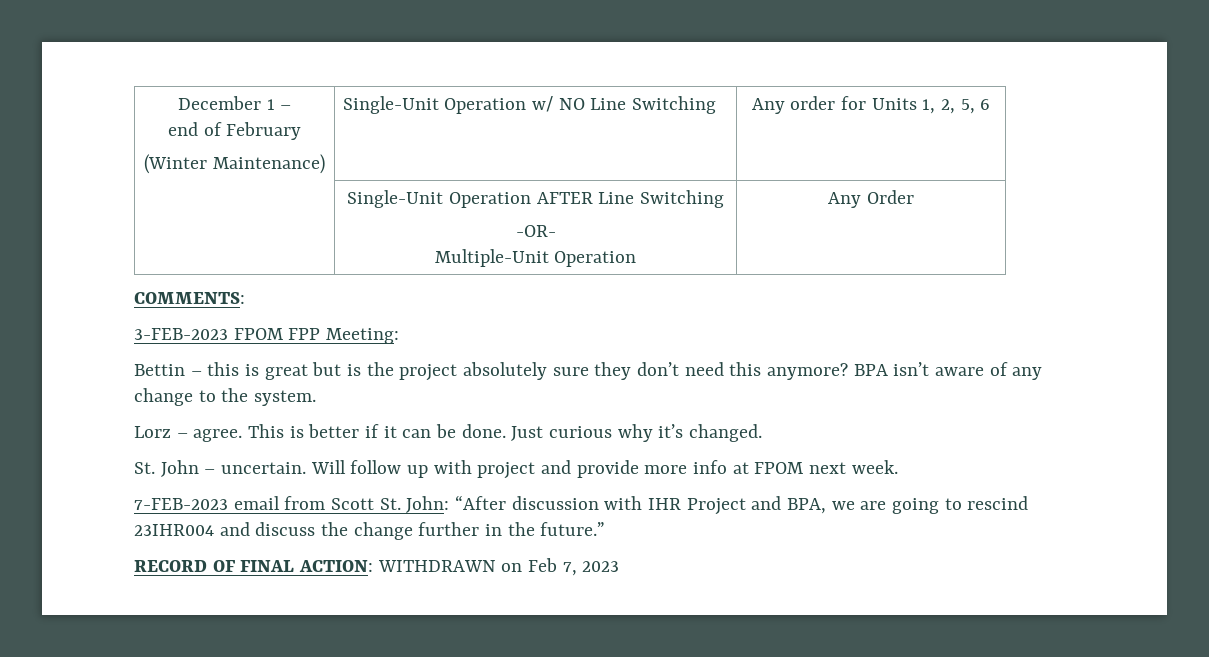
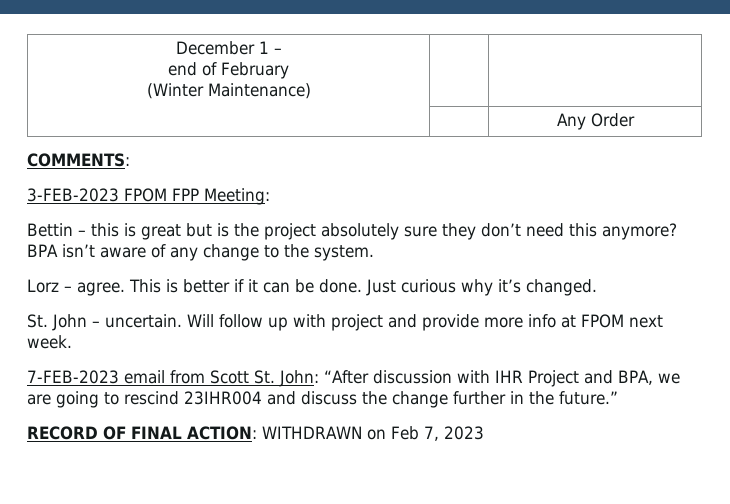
[342,96,717,114] [751,96,991,114] [347,190,724,208] [515,225,556,237] [434,249,637,267] Single-Unit Operation w/ NO Line Switching | Any order for Units 1, 2, 5, 6 // | Single-Unit Operation AFTER Line Switching // -OR- // Multiple-Unit Operation -> (311, 91) | // |

